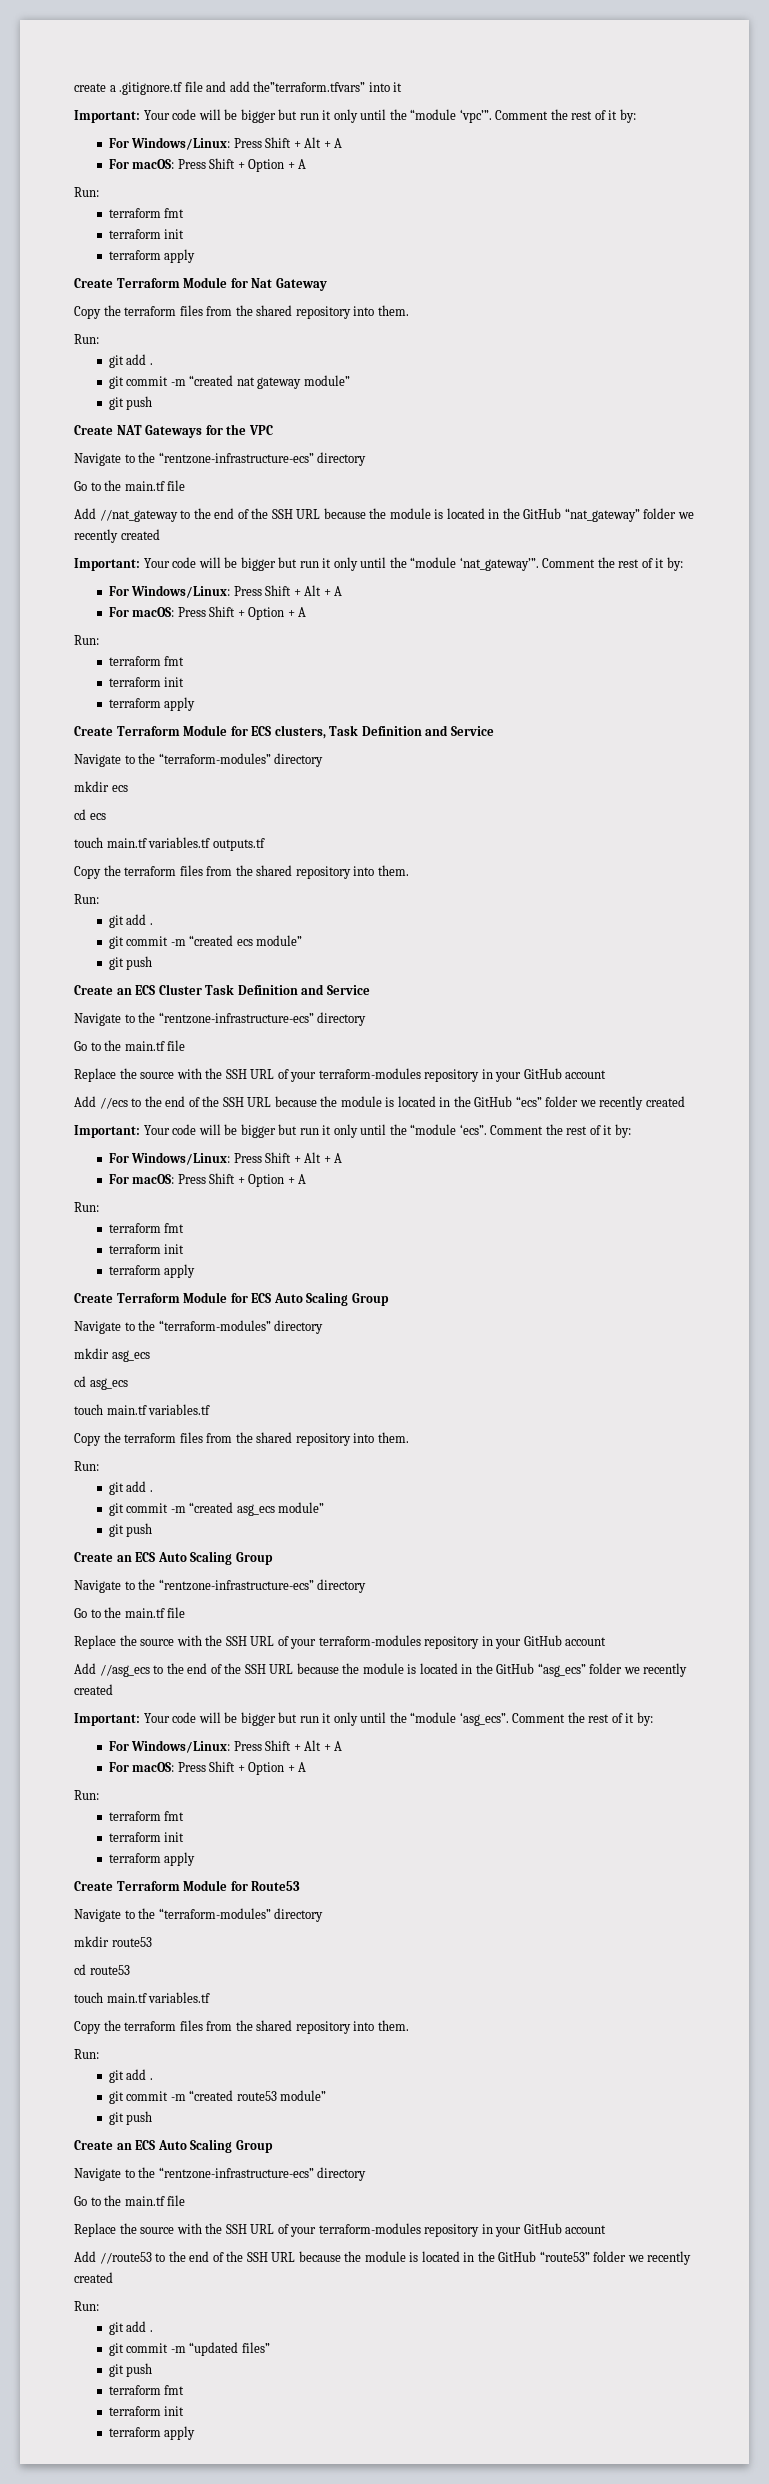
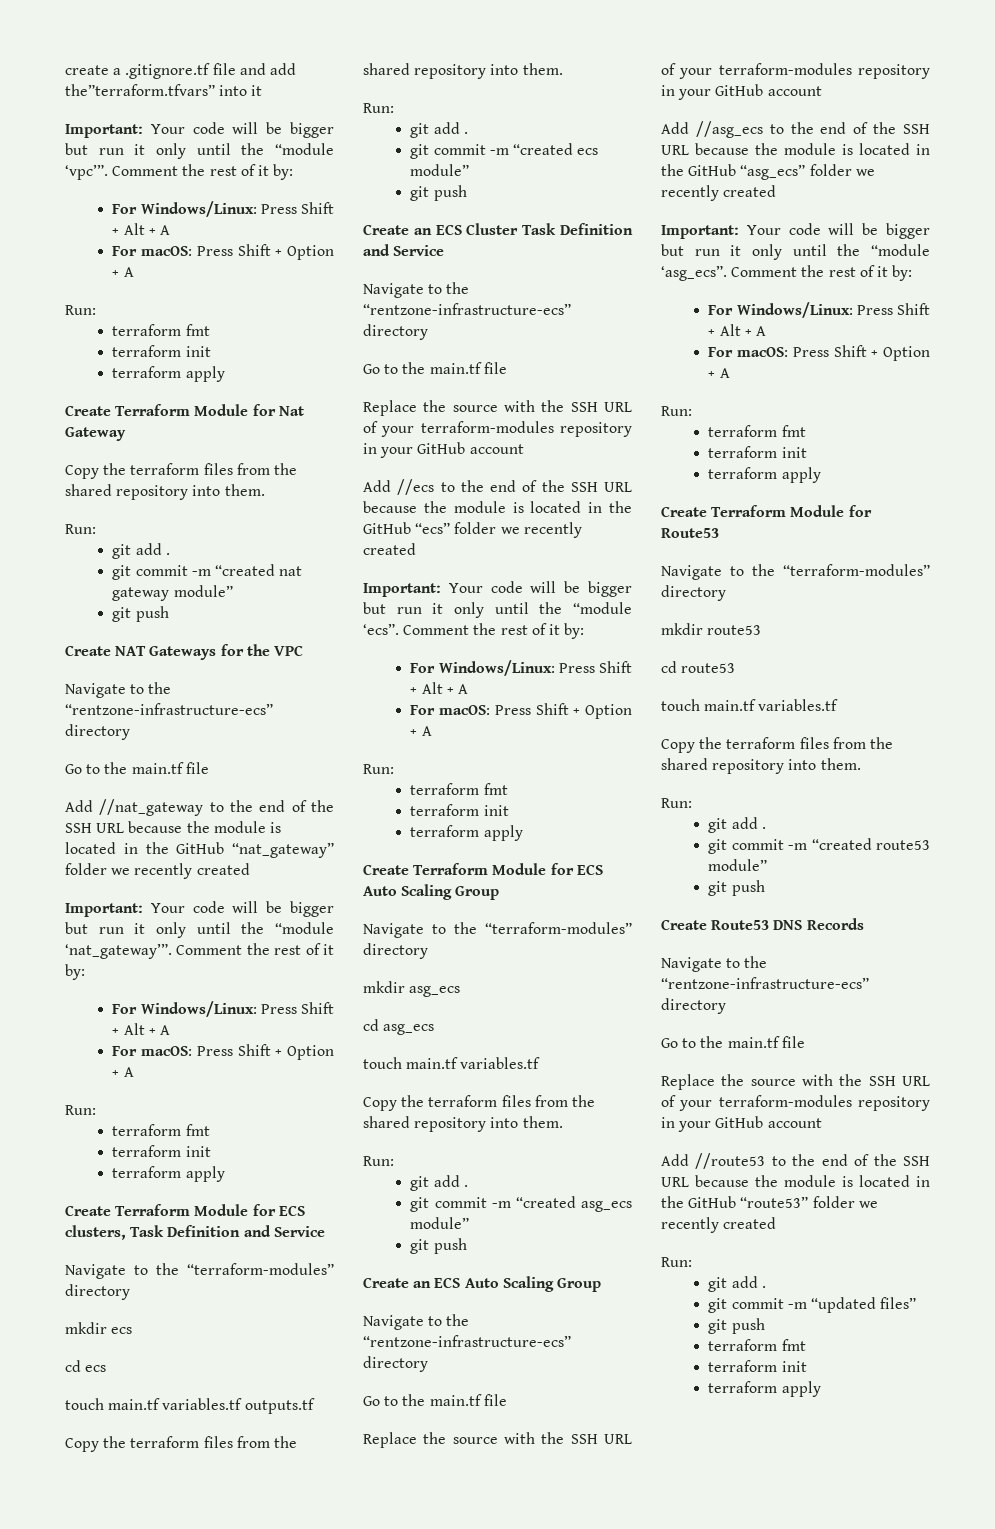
[116,2139,273,2153] an ECS Auto Scaling Group -> [711,918,864,930] Route53 DNS Records

